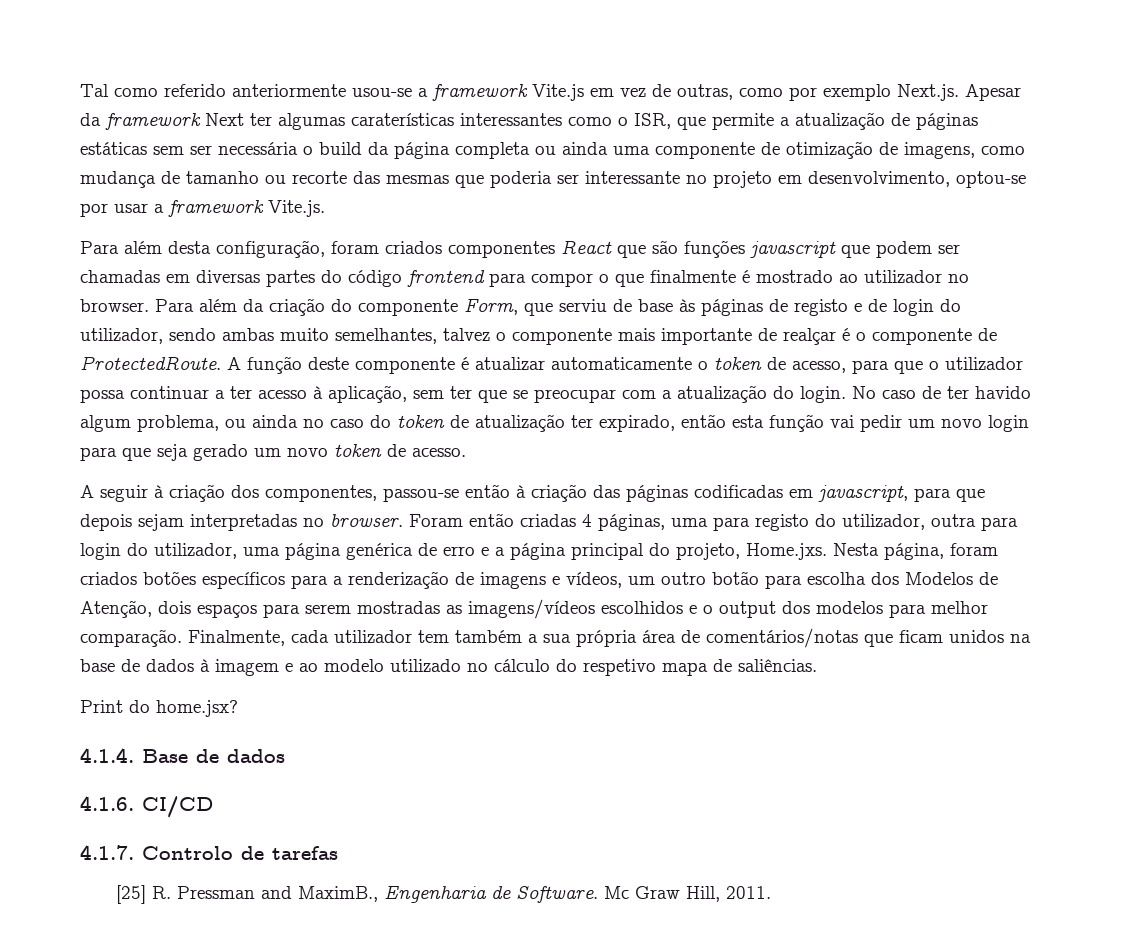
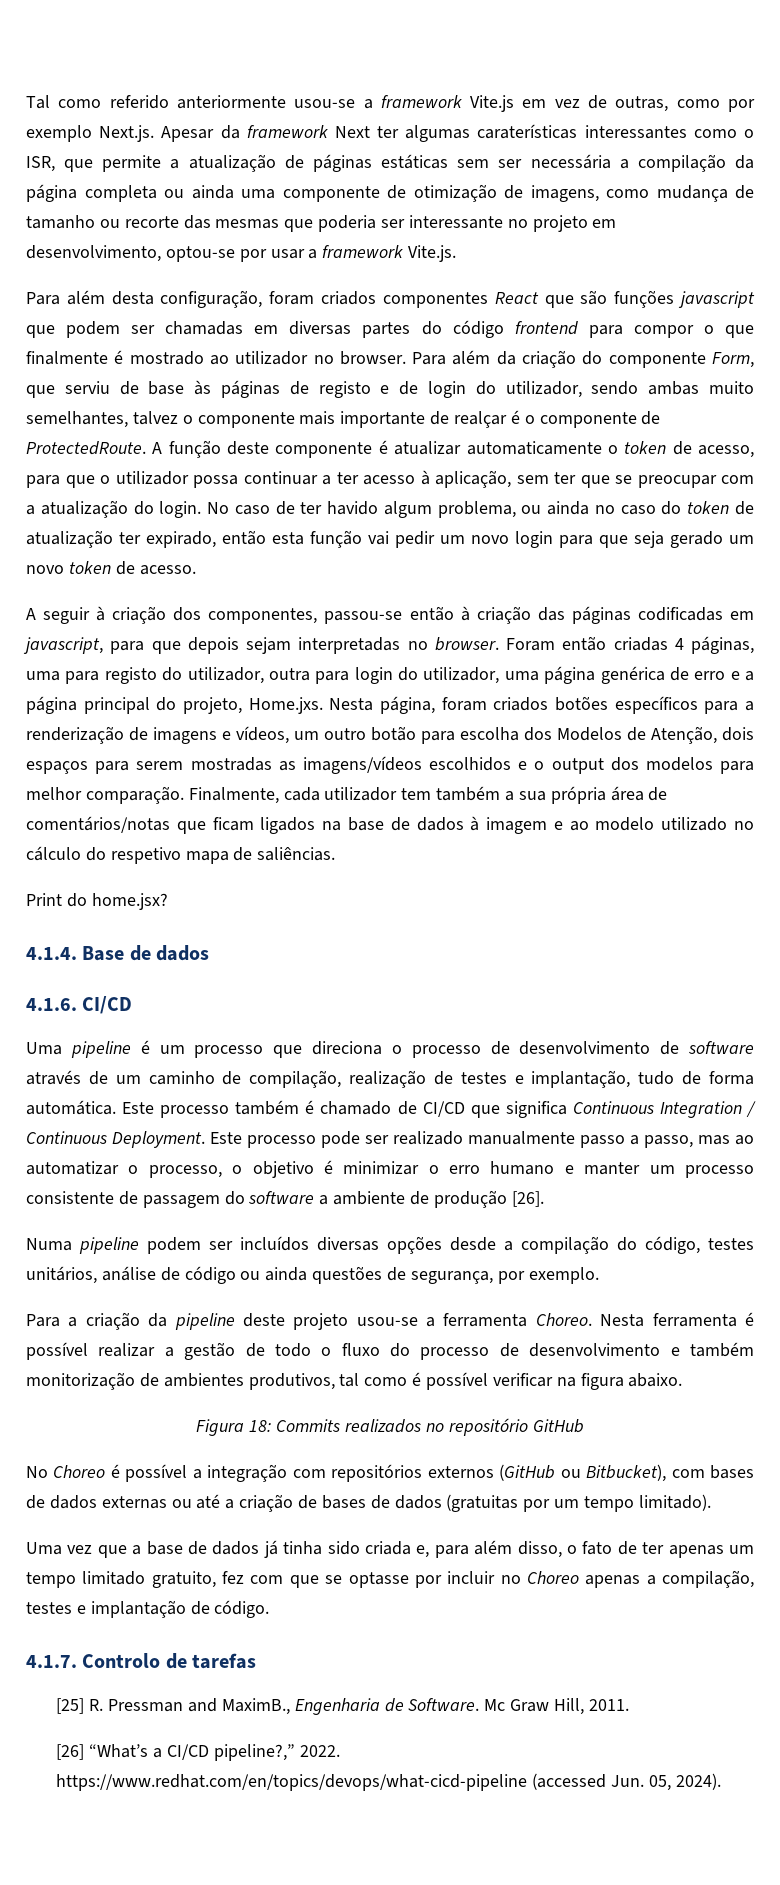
[303,142,362,155] o build -> [619,154,726,172] a compilação
[949,630,1004,643] unidos -> [260,817,316,834] ligados
(213, 807) none -> [26,1040,754,1058] [26,1070,754,1088] [26,1100,756,1118] [26,1131,754,1148] [26,1160,754,1178] [26,1190,544,1208] [26,1236,754,1254] [26,1266,599,1284] [26,1312,755,1330] [26,1342,754,1360] [26,1372,683,1390] [196,1418,584,1436] [26,1464,754,1482] [26,1494,711,1512] [26,1540,754,1558] [26,1570,754,1588] [26,1600,270,1618] // Uma pipeline é um processo que direciona o processo de desenvolvimento de software através de um caminho de compilação, realização de testes e implantação, tudo de forma automática. Este processo também é chamado de CI/CD que significa Continuous Integration / Continuous Deployment. Este processo pode ser realizado manualmente passo a passo, mas ao automatizar o processo, o objetivo é minimizar o erro humano e manter um processo consistente de passagem do software a ambiente de produção [26]. // Numa pipeline podem ser incluídos diversas opções desde a compilação do código, testes unitários, análise de código ou ainda questões de segurança, por exemplo. // Para a criação da pipeline deste projeto usou-se a ferramenta Choreo. Nesta ferramenta é possível realizar a gestão de todo o fluxo do processo de desenvolvimento e também monitorização de ambientes produtivos, tal como é possível verificar na figura abaixo. // Figura 18: Commits realizados no repositório GitHub // No Choreo é possível a integração com repositórios externos (GitHub ou Bitbucket), com bases de dados externas ou até a criação de bases de dados (gratuitas por um tempo limitado). // Uma vez que a base de dados já tinha sido criada e, para além disso, o fato de ter apenas um tempo limitado gratuito, fez com que se optasse por incluir no Choreo apenas a compilação, testes e implantação de código.
(772, 892) none -> [56,1744,340,1761] [56,1773,721,1791] // [26] “What’s a CI/CD pipeline?,” 2022. https://www.redhat.com/en/topics/devops/what-cicd-pipeline (accessed Jun. 05, 2024).

